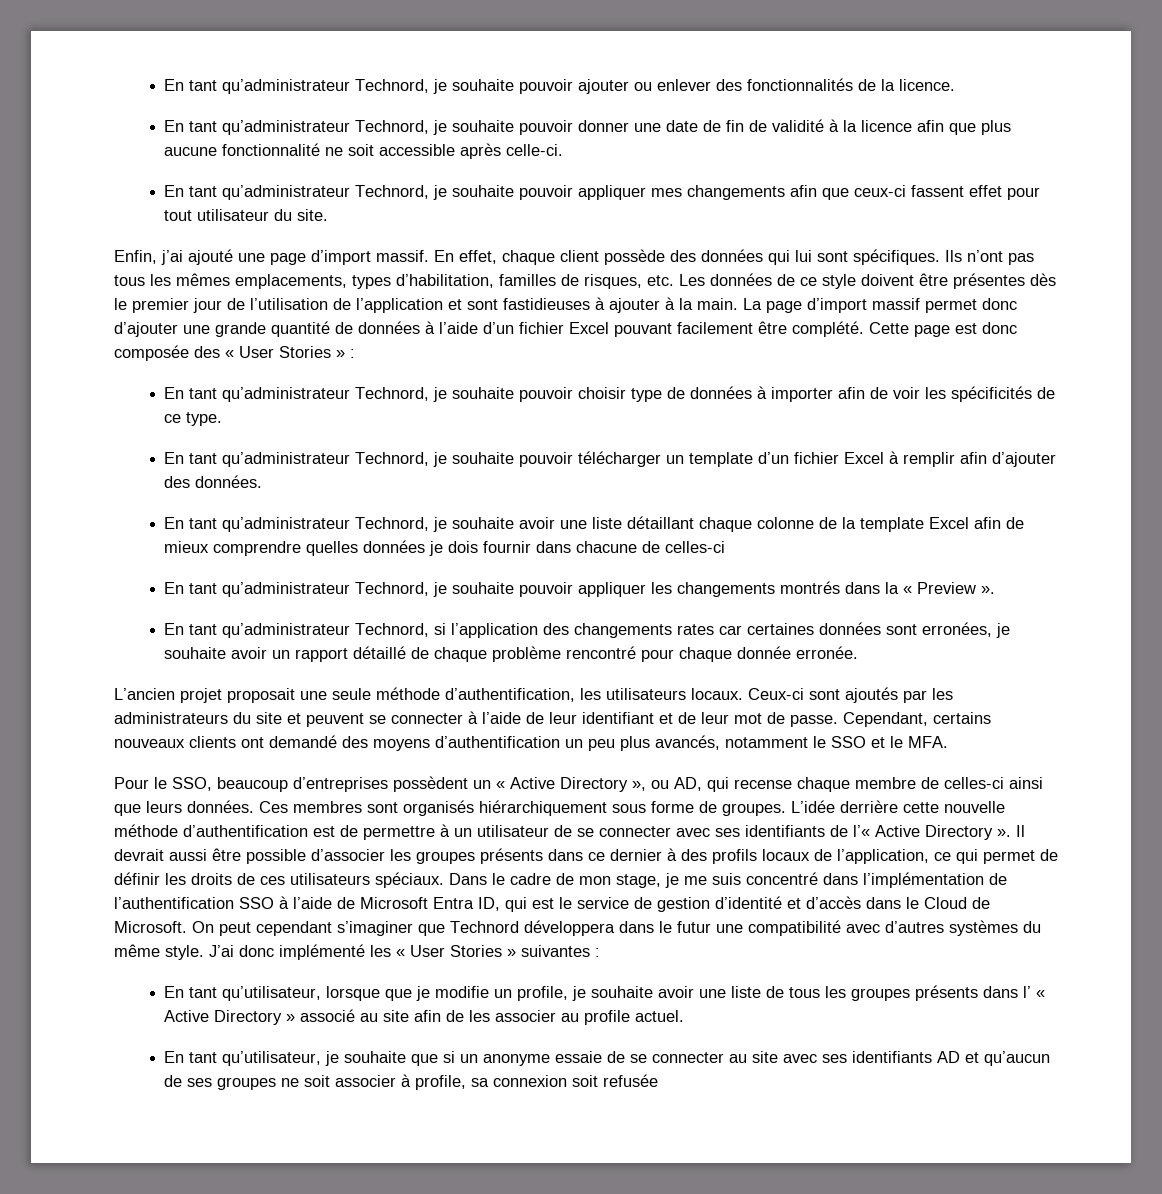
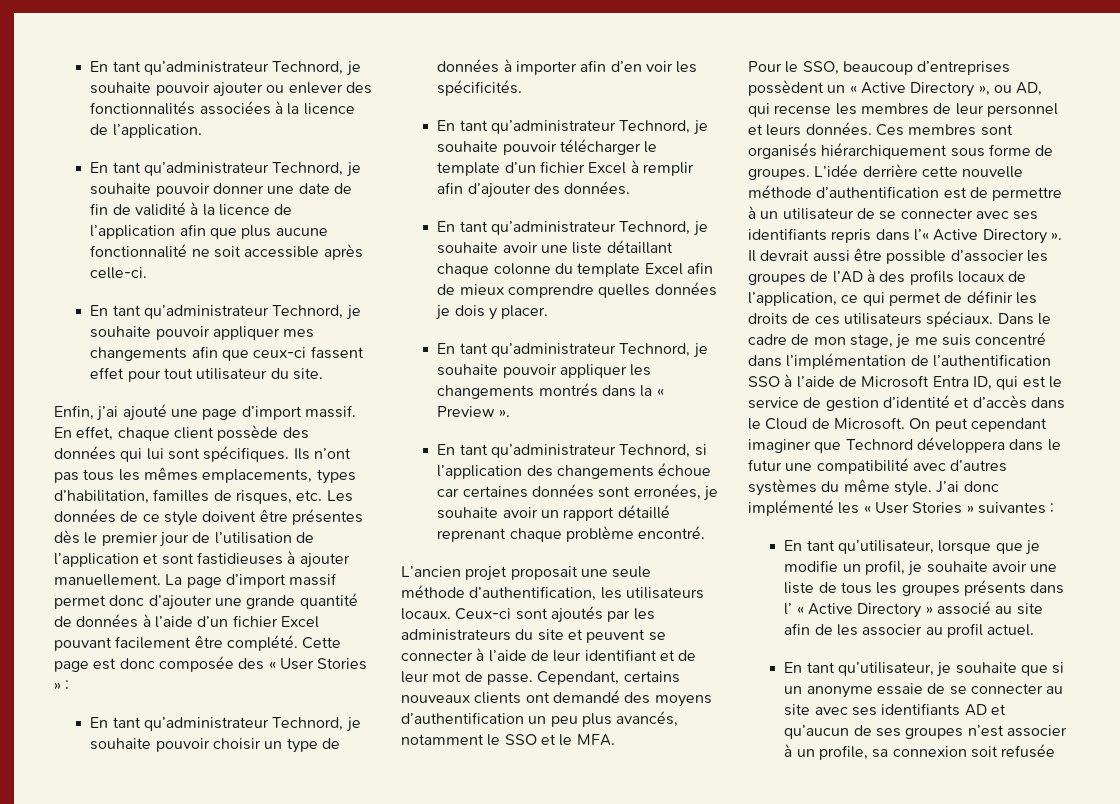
[858,79,956,91] de la licence. -> [199,101,355,115] [90,124,202,138] associées à la licence de l’application.
(913, 126) none -> [274,204,293,215] [90,225,176,239] de l’application
[665,297,738,310] à la main. -> [54,574,161,586] manuellement.
(627, 393) none -> [264,741,283,749] un
[870,387,889,399] de -> [610,61,642,72] d’en
[951,386,1056,402] [164,412,223,426] spécificités de ce type. -> [437,80,523,96] spécificités.
[666,455,685,464] un -> [644,141,658,153] le
[819,517,857,529] de la -> [555,263,574,274] du
[483,541,726,553] fournir dans chacune de celles-ci -> [489,305,549,320] y placer.
[677,624,715,635] rates -> [658,463,712,476] échoue
[411,647,430,659] de -> [437,528,507,542] reprenant
[566,646,859,662] rencontré pour chaque donnée erronée. -> [638,526,706,539] encontré.
[797,777,1043,792] [114,804,141,816] chaque membre de celles-ci ainsi que -> [835,103,1058,117] [748,124,763,135] les membres de leur personnel et
[830,825,848,837] de -> [831,229,910,243] repris dans
[480,848,662,864] présents dans ce dernier -> [810,271,863,283] de l’AD
[337,921,413,936] s’imaginer -> [748,439,811,453] imaginer
[517,986,569,1001] profile, -> [865,560,906,575] profil,
[584,1010,631,1025] profile -> [946,623,983,638] profil
[281,1075,331,1087] ne soit -> [967,725,1004,737] n’est
(412, 1080) none -> [796,749,815,757] un

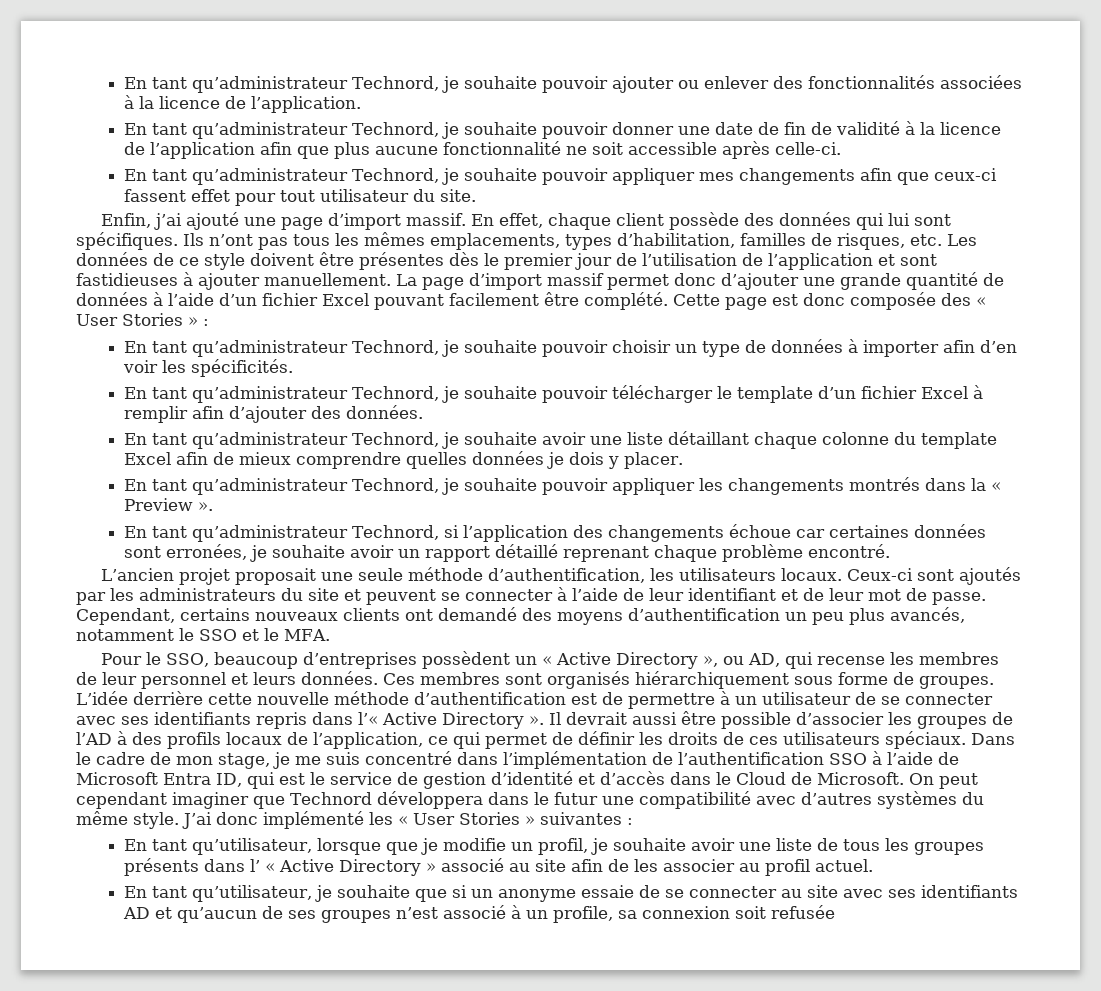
[1006,725,1067,737] associer -> [443,905,507,919] associé

